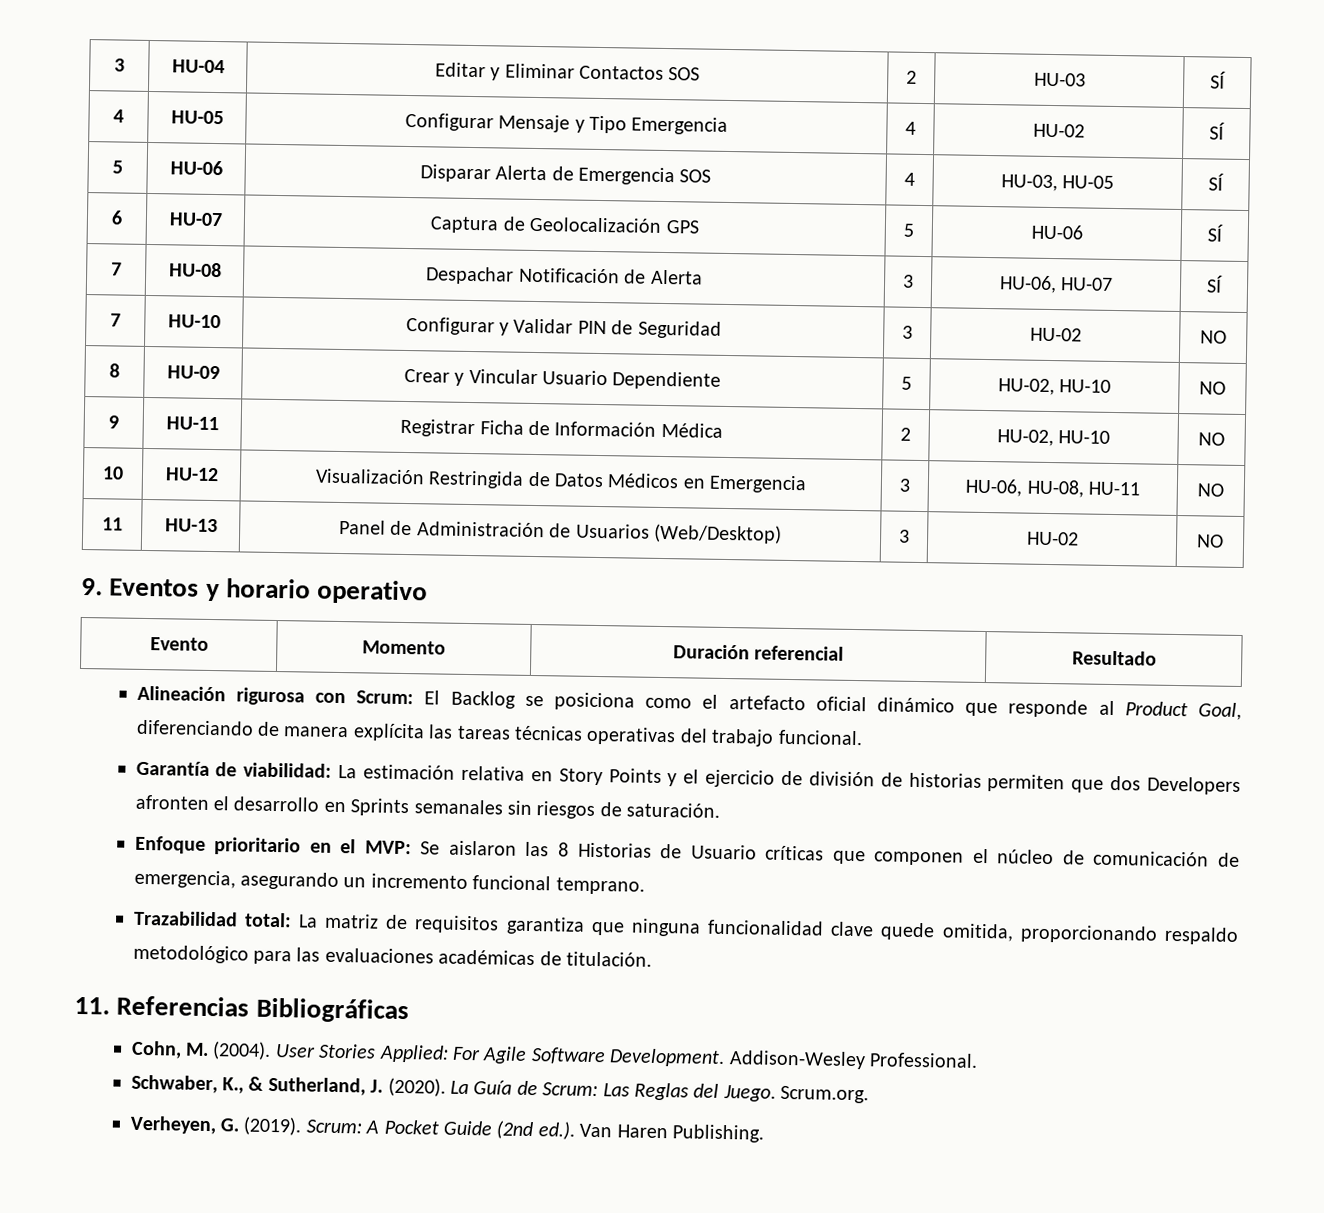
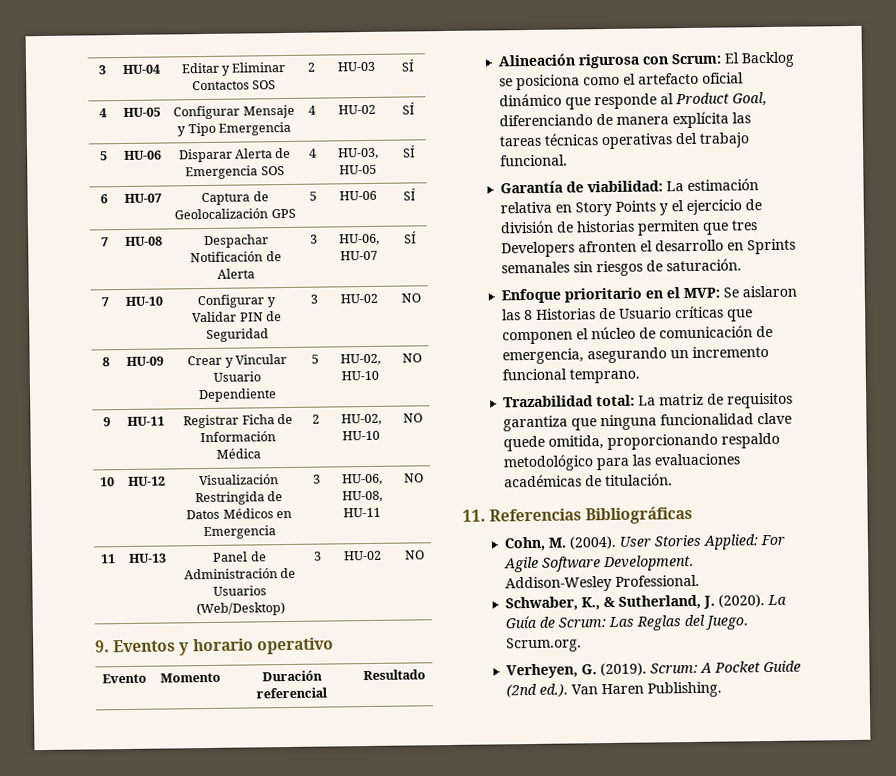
[1110,775,1142,791] dos -> [730,220,758,231] tres

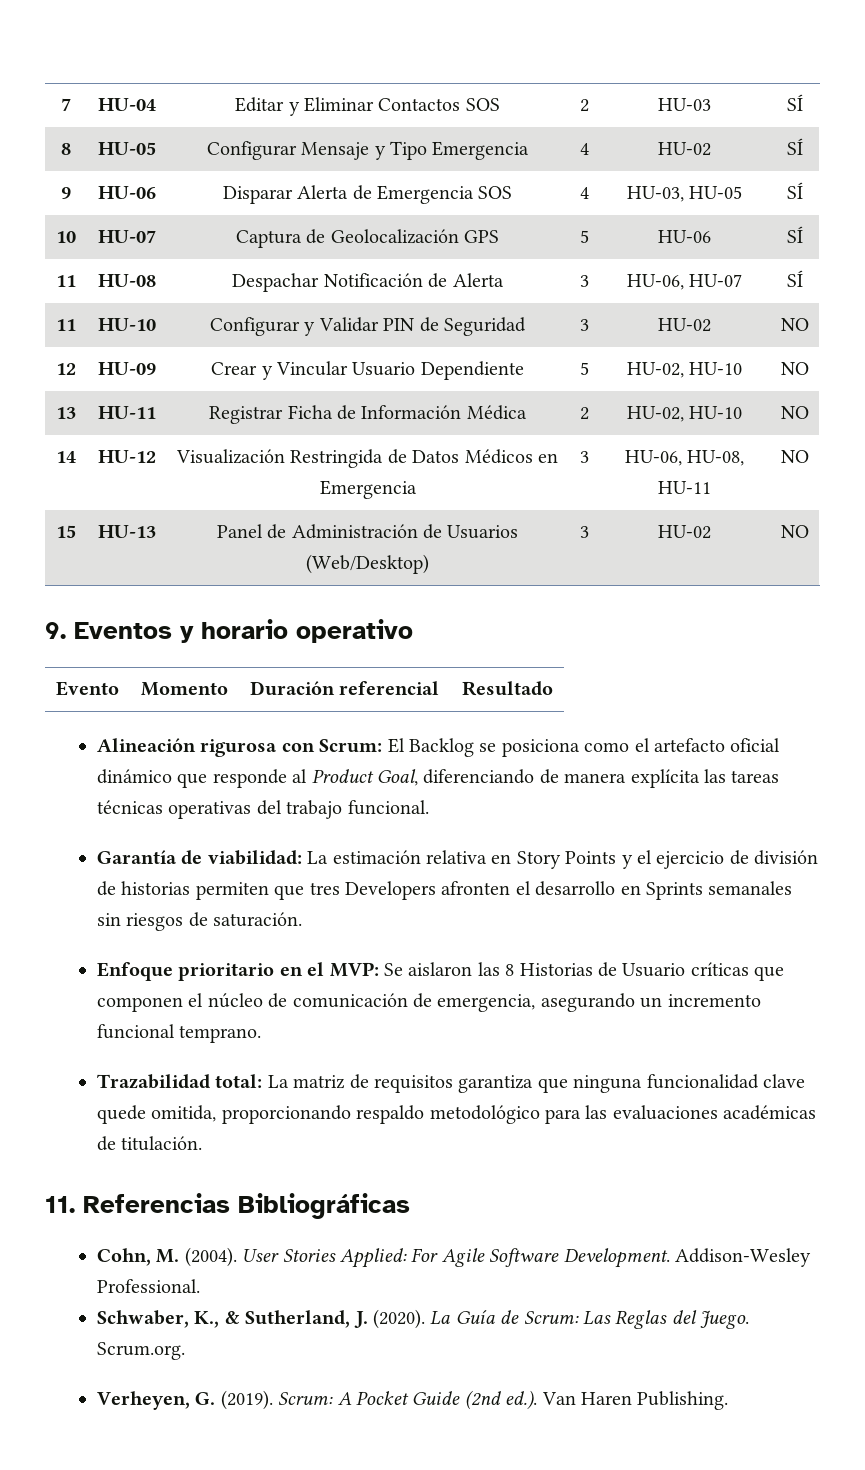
[97,65,107,75] 3 -> [61,98,71,111] 7
[98,108,107,118] 4 -> [61,143,71,155] 8
[99,151,108,161] 5 -> [61,187,71,199] 9
[99,194,108,204] 6 -> [56,231,76,243] 10
[100,237,109,247] 7 -> [56,275,76,287] 11
[100,297,109,307] 7 -> [56,319,76,331] 11
[101,357,110,367] 8 -> [56,363,76,375] 12
[102,417,111,427] 9 -> [56,407,76,419] 13
[100,477,115,487] 10 -> [56,451,76,463] 14
[101,554,116,564] 11 -> [56,525,76,538] 15

